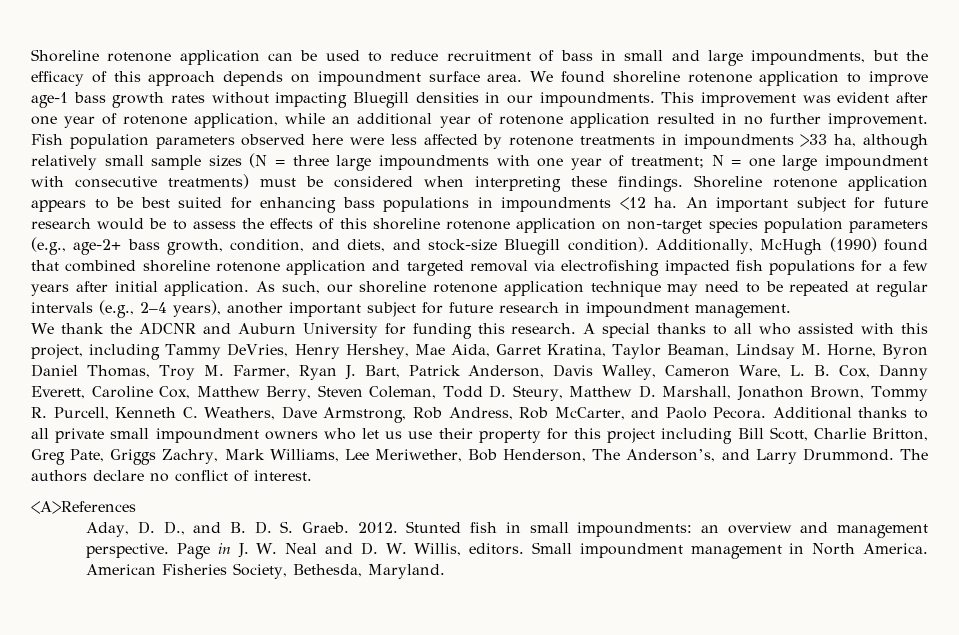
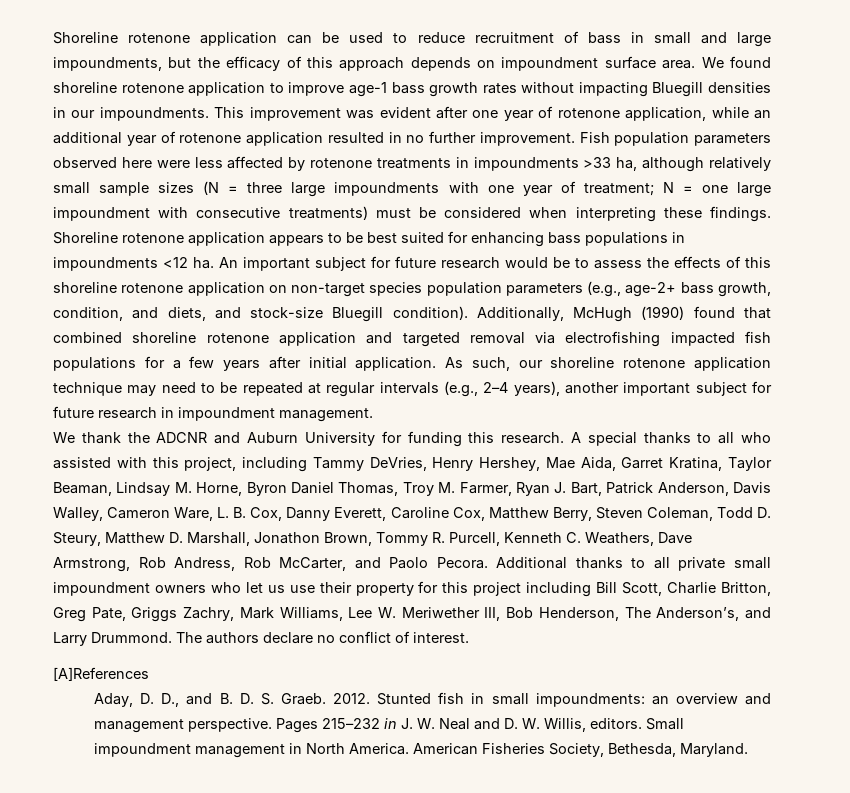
[374,449,462,462] Meriwether, -> [378,607,501,621] W. Meriwether III,
[31,501,136,514] <A>References -> [53,667,149,681] [A]References
[176,543,210,559] Page -> [276,718,381,733] Pages 215–232

